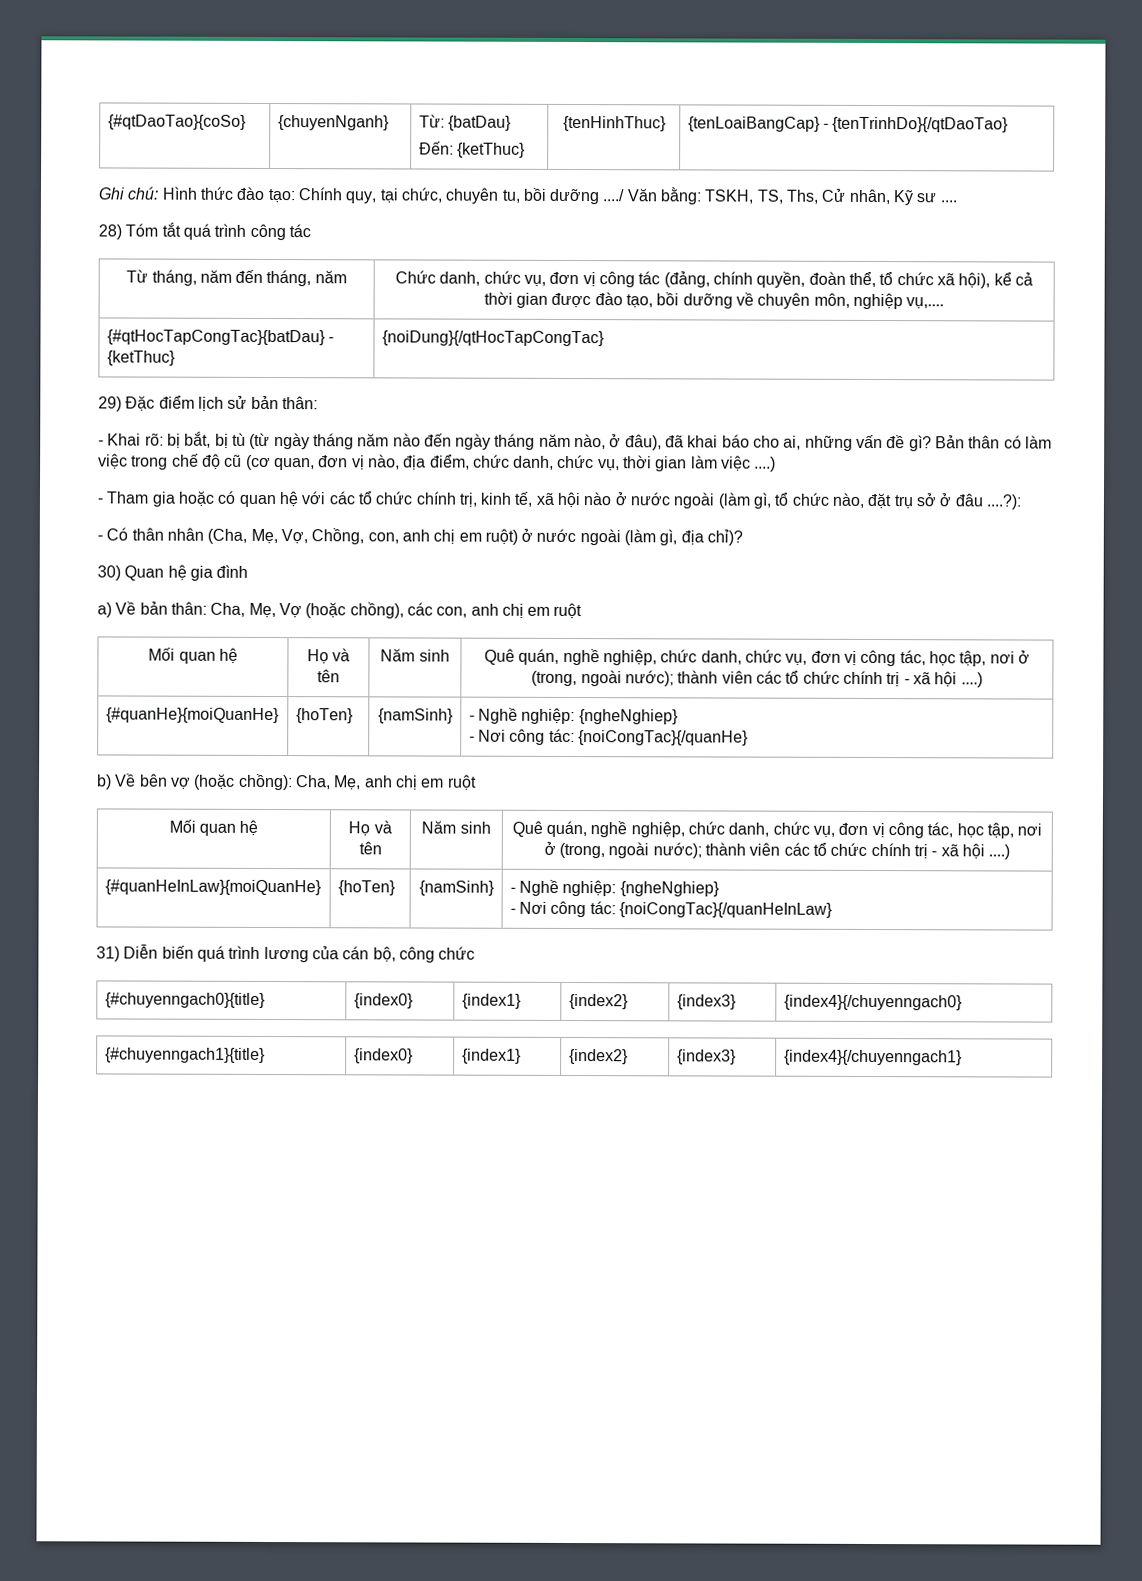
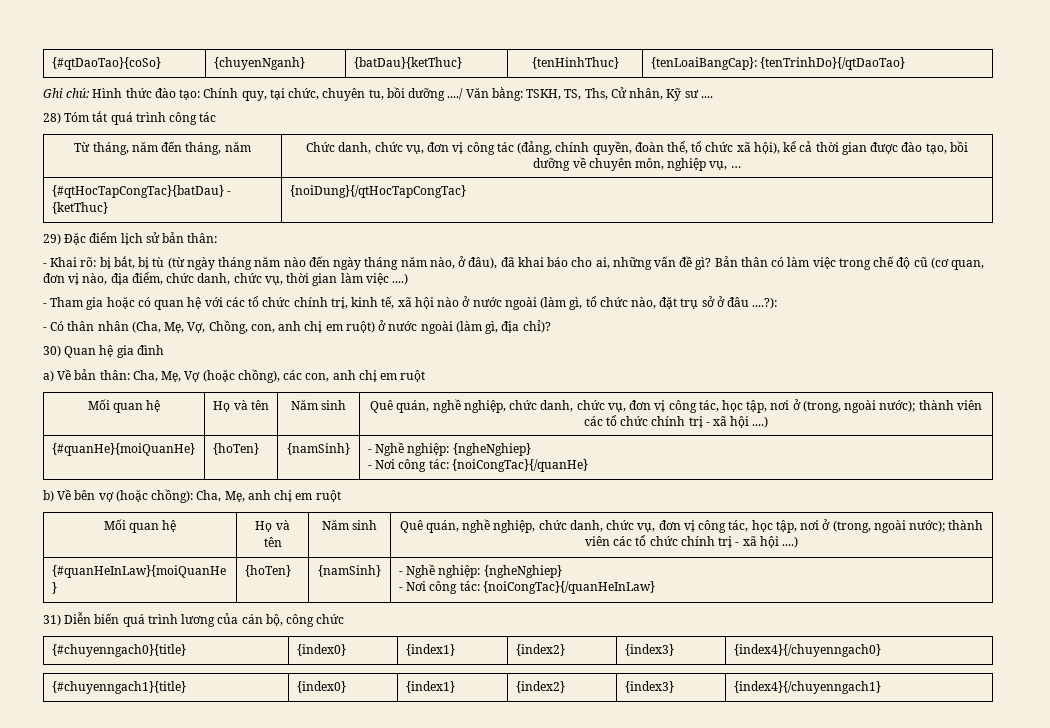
[418,114,512,131] [418,141,526,158] Từ: {batDau} // Đến: {ketThuc} -> [353,57,462,69] {batDau}{ketThuc}
[687,116,829,132] {tenLoaiBangCap} - -> [650,57,757,70] {tenLoaiBangCap}:
[906,297,945,310] vụ,.... -> [709,161,741,170] vụ, …

